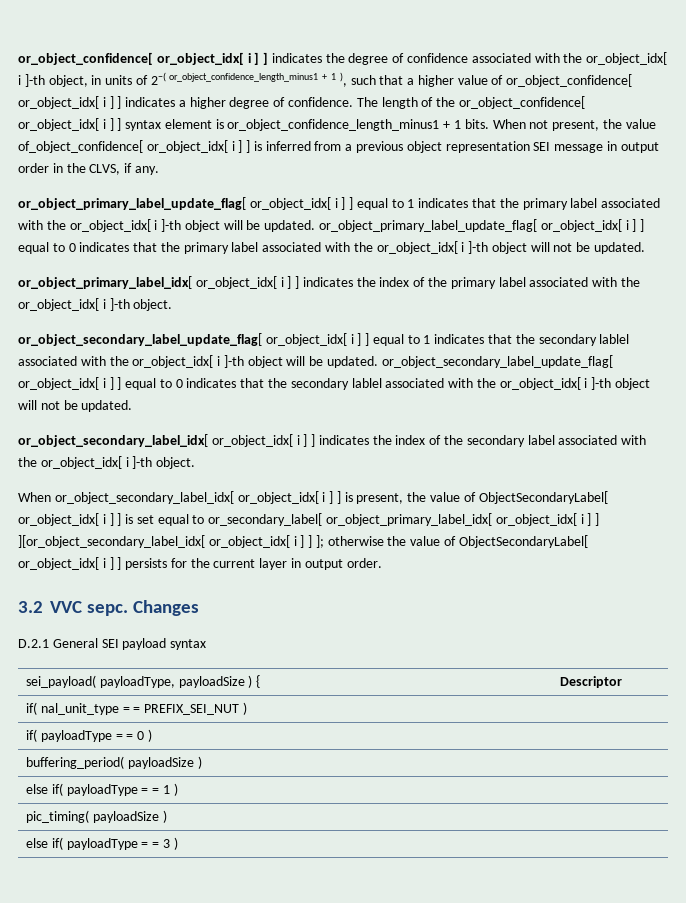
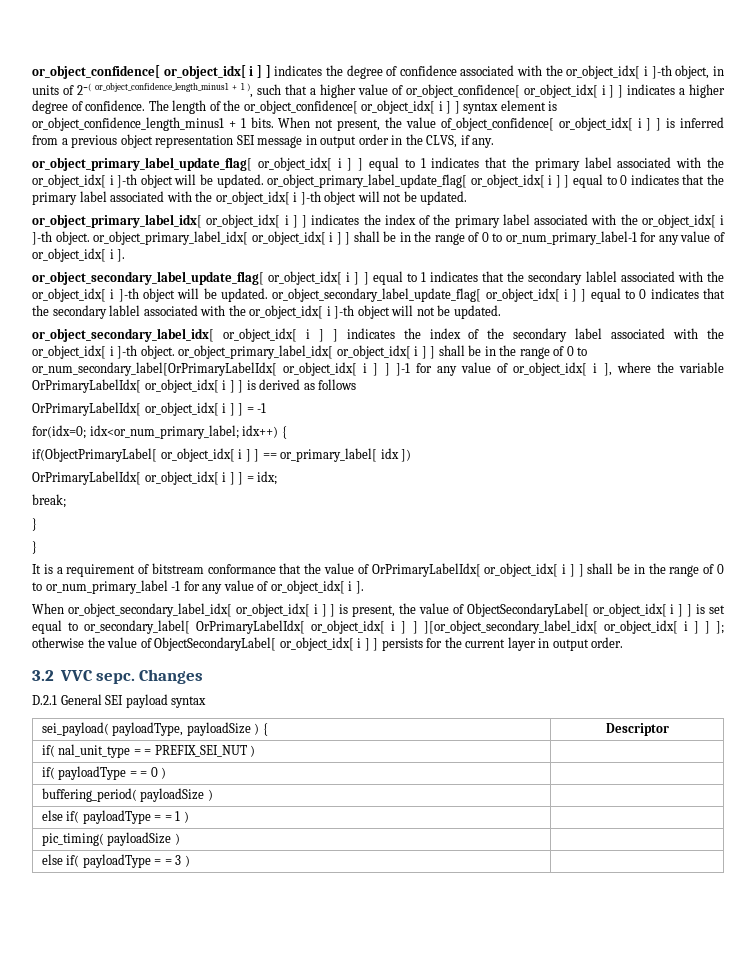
(173, 305) none -> [93,231,725,245] [32,248,126,262] or_object_primary_label_idx[ or_object_idx[ i ] ] shall be in the range of 0 to or_num_primary_label-1 for any value of or_object_idx[ i ].
(196, 463) none -> [178,345,588,359] [32,362,724,376] [32,379,357,393] [32,402,267,416] [32,425,287,439] [32,448,412,462] [32,471,278,485] [32,494,66,508] [32,518,37,531] [32,541,37,554] [32,563,724,577] [32,580,364,594] or_object_primary_label_idx[ or_object_idx[ i ] ] shall be in the range of 0 to or_num_secondary_label[OrPrimaryLabelIdx[ or_object_idx[ i ] ] ]-1 for any value of or_object_idx[ i ], where the variable OrPrimaryLabelIdx[ or_object_idx[ i ] ] is derived as follows // OrPrimaryLabelIdx[ or_object_idx[ i ] ] = -1 // for(idx=0; idx<or_num_primary_label; idx++) { // if(ObjectPrimaryLabel[ or_object_idx[ i ] ] == or_primary_label[ idx ]) // OrPrimaryLabelIdx[ or_object_idx[ i ] ] = idx; // break; // } // } // It is a requirement of bitstream conformance that the value of OrPrimaryLabelIdx[ or_object_idx[ i ] ] shall be in the range of 0 to or_num_primary_label -1 for any value of or_object_idx[ i ].
[326,513,493,526] or_object_primary_label_idx[ -> [196,620,306,634] OrPrimaryLabelIdx[

